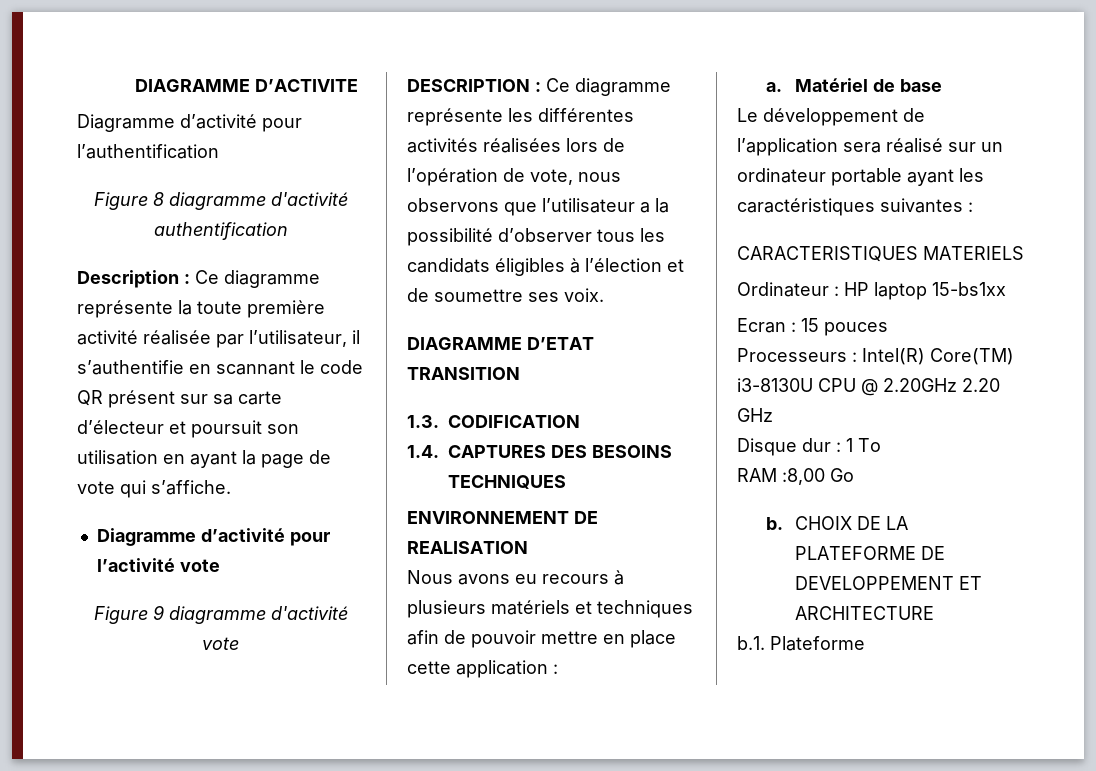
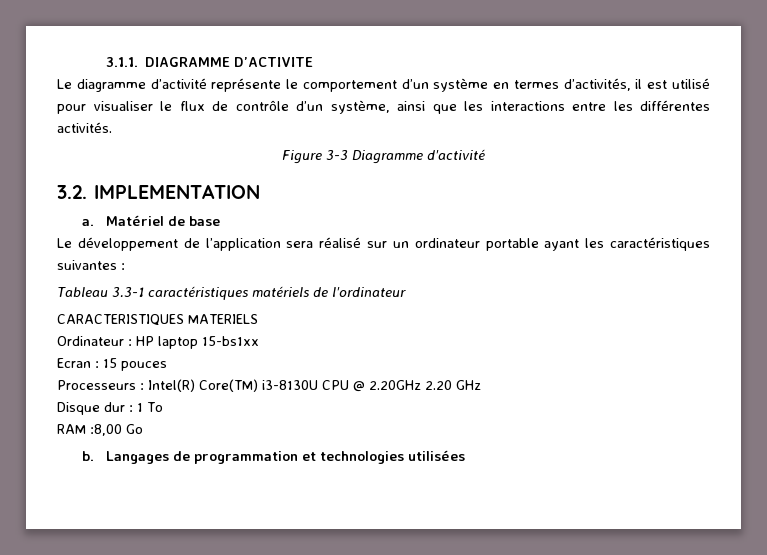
(134, 85) none -> [106,57,139,67] 3.1.1.
[77,114,302,132] [77,144,219,159] [93,192,348,210] [153,222,288,240] [77,270,320,288] [77,300,325,318] [77,330,360,348] [77,360,363,375] [77,390,282,408] [77,420,299,438] [77,450,331,468] [77,480,231,498] [96,528,330,546] [96,558,220,572] [93,605,348,624] [202,637,239,650] [407,78,671,96] [407,108,634,126] [407,138,625,153] [407,168,621,186] [407,198,669,216] [407,228,665,246] [407,258,684,276] [407,288,604,302] [407,337,594,350] [407,367,520,380] [407,415,580,428] [407,445,672,458] [448,475,566,489] [407,511,598,524] [407,541,528,554] [407,570,624,585] [407,600,693,618] [407,630,676,648] [407,660,558,678] Diagramme d’activité pour l’authentification // Figure 8 diagramme d'activité authentification // Description : Ce diagramme représente la toute première activité réalisée par l’utilisateur, il s’authentifie en scannant le code QR présent sur sa carte d’électeur et poursuit son utilisation en ayant la page de vote qui s’affiche. // Diagramme d’activité pour l’activité vote // Figure 9 diagramme d'activité vote // DESCRIPTION : Ce diagramme représente les différentes activités réalisées lors de l’opération de vote, nous observons que l’utilisateur a la possibilité d’observer tous les candidats éligibles à l’élection et de soumettre ses voix. // DIAGRAMME D’ETAT TRANSITION // 1.3. CODIFICATION // 1.4. CAPTURES DES BESOINS TECHNIQUES // ENVIRONNEMENT DE REALISATION // Nous avons eu recours à plusieurs matériels et techniques afin de pouvoir mettre en place cette application : -> [57,78,710,92] [57,100,710,114] [57,122,112,133] [282,149,485,164] [57,184,261,199] Le diagramme d’activité représente le comportement d’un système en termes d’activités, il est utilisé pour visualiser le flux de contrôle d’un système, ainsi que les interactions entre les différentes activités. // Figure 3-3 Diagramme d'activité // 3.2. IMPLEMENTATION
(973, 207) none -> [57,286,406,300] // Tableau 3.3-1 caractéristiques matériels de l'ordinateur
[794,516,908,530] [794,546,945,560] [794,576,982,590] [794,606,934,620] [737,636,865,651] CHOIX DE LA PLATEFORME DE DEVELOPPEMENT ET ARCHITECTURE // b.1. Plateforme -> [106,450,466,464] Langages de programmation et technologies utilisées

